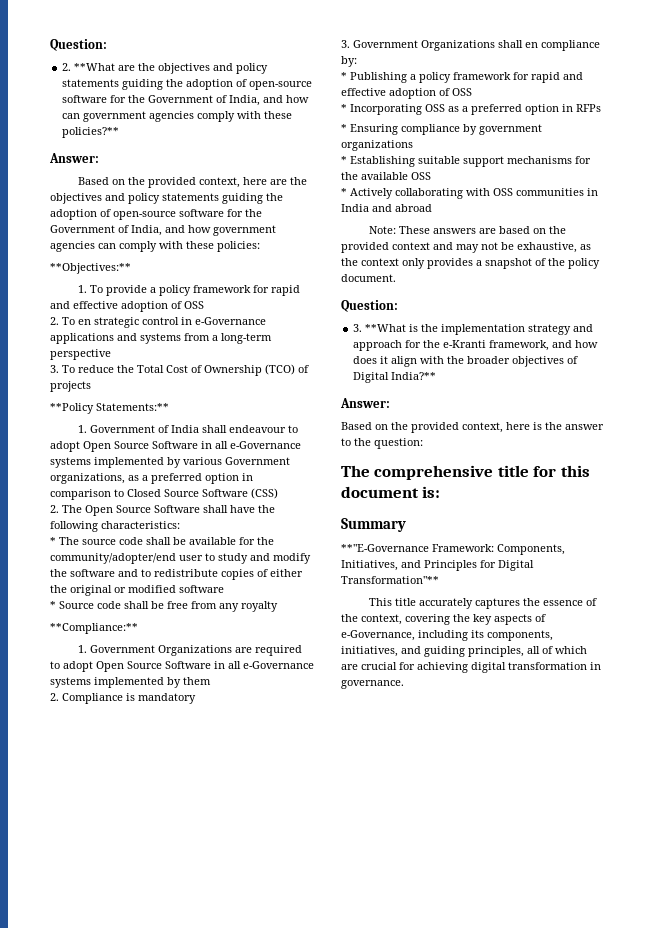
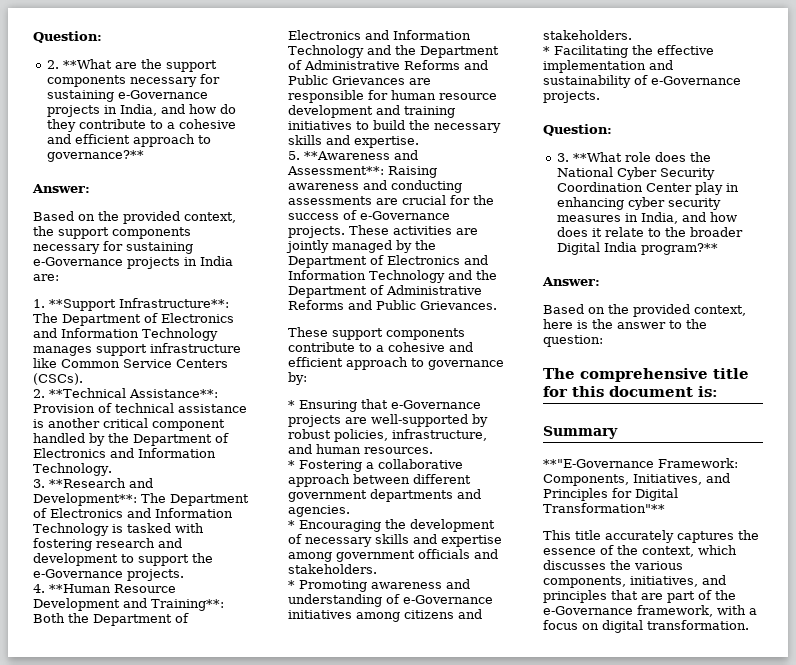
[158,63,269,74] [62,79,313,90] [62,95,310,106] [62,111,293,122] [62,127,120,138] [49,153,99,163] [78,177,308,188] [50,193,283,204] [50,209,262,220] [50,225,276,236] [50,241,260,252] [50,263,131,274] [78,285,301,296] [50,301,204,312] [50,317,266,328] [50,333,272,344] [50,349,111,360] [50,364,309,376] [50,381,91,392] [50,403,169,414] [78,425,299,433] [50,441,301,452] [50,457,290,468] [50,473,253,484] [50,488,278,500] [50,505,275,516] [50,521,180,532] [50,537,274,545] [50,553,311,564] [50,569,303,580] [50,585,224,596] [50,601,278,612] [50,623,138,634] [78,645,303,656] [50,661,314,672] [50,677,211,688] [50,693,196,704] [341,40,600,51] [341,56,357,67] [341,72,583,83] [341,88,472,99] [341,104,601,115] [341,124,542,135] [341,140,413,151] [341,156,591,167] [341,172,431,180] [341,188,598,199] [341,204,432,212] [369,226,567,234] [341,242,591,253] [341,258,600,269] [341,274,396,282] [341,300,398,312] [353,324,594,335] [353,340,599,351] [353,356,579,367] [353,372,437,383] objectives and policy statements guiding the adoption of open-source software for the Government of India, and how can government agencies comply with these policies?** // Answer: // Based on the provided context, here are the objectives and policy statements guiding the adoption of open-source software for the Government of India, and how government agencies can comply with these policies: // **Objectives:** // 1. To provide a policy framework for rapid and effective adoption of OSS // 2. To en strategic control in e-Governance applications and systems from a long-term perspective // 3. To reduce the Total Cost of Ownership (TCO) of projects // **Policy Statements:** // 1. Government of India shall endeavour to adopt Open Source Software in all e-Governance systems implemented by various Government organizations, as a preferred option in comparison to Closed Source Software (CSS) // 2. The Open Source Software shall have the following characteristics: // * The source code shall be available for the community/adopter/end user to study and modify the software and to redistribute copies of either the original or modified software // * Source code shall be free from any royalty // **Compliance:** // 1. Government Organizations are required to adopt Open Source Software in all e-Governance systems implemented by them // 2. Compliance is mandatory // 3. Government Organizations shall en compliance by: // * Publishing a policy framework for rapid and effective adoption of OSS // * Incorporating OSS as a preferred option in RFPs // * Ensuring compliance by government organizations // * Establishing suitable support mechanisms for the available OSS // * Actively collaborating with OSS communities in India and abroad // Note: These answers are based on the provided context and may not be exhaustive, as the context only provides a snapshot of the policy document. // Question: // 3. **What is the implementation strategy and approach for the e-Kranti framework, and how does it align with the broader objectives of Digital India?** -> [165,60,217,72] [46,74,220,87] [46,90,208,102] [46,104,236,117] [46,119,236,132] [46,134,211,147] [46,150,144,162] [32,184,90,193] [33,211,236,224] [33,226,191,239] [33,241,193,254] [33,256,233,269] [33,274,59,281] [33,298,229,311] [33,313,234,326] [33,328,218,341] [33,343,241,356] [33,358,228,368] [33,373,83,385] [33,388,218,398] [33,403,247,413] [33,418,225,431] [33,433,229,446] [33,448,216,458] [33,463,112,476] [33,478,153,488] [33,493,249,506] [33,508,233,518] [33,523,204,536] [33,538,182,551] [33,553,213,566] [33,569,184,581] [33,584,176,593] [33,598,224,611] [33,613,189,626] [288,30,471,40] [288,45,499,58] [288,60,488,70] [288,75,431,85] [288,90,497,103] [288,105,455,118] [288,120,501,133] [288,135,419,148] [288,150,418,160] [287,166,437,178] [288,180,462,193] [288,195,494,205] [288,210,450,220] [288,225,478,238] [286,240,436,253] [288,255,488,268] [288,270,497,283] [288,285,482,298] [288,300,497,310] [288,327,465,340] [288,342,473,352] [288,357,504,370] [288,372,307,385] [288,399,481,412] [288,414,488,427] [288,429,487,442] [288,444,433,454] [288,459,463,472] [288,474,471,487] [288,489,481,502] [288,505,350,517] [288,519,495,532] [288,534,502,547] [288,549,498,562] [288,564,377,574] [288,579,470,592] [288,594,493,607] [288,609,482,622] [543,30,632,40] [543,45,714,58] [543,60,673,73] [543,75,741,88] [543,91,600,103] [543,124,612,136] [556,152,711,162] [556,167,715,180] [556,182,739,195] [556,197,721,210] [556,212,737,224] [556,227,743,237] [556,242,718,255] support components necessary for sustaining e-Governance projects in India, and how do they contribute to a cohesive and efficient approach to governance?** // Answer: // Based on the provided context, the support components necessary for sustaining e-Governance projects in India are: // 1. **Support Infrastructure**: The Department of Electronics and Information Technology manages support infrastructure like Common Service Centers (CSCs). // 2. **Technical Assistance**: Provision of technical assistance is another critical component handled by the Department of Electronics and Information Technology. // 3. **Research and Development**: The Department of Electronics and Information Technology is tasked with fostering research and development to support the e-Governance projects. // 4. **Human Resource Development and Training**: Both the Department of Electronics and Information Technology and the Department of Administrative Reforms and Public Grievances are responsible for human resource development and training initiatives to build the necessary skills and expertise. // 5. **Awareness and Assessment**: Raising awareness and conducting assessments are crucial for the success of e-Governance projects. These activities are jointly managed by the Department of Electronics and Information Technology and the Department of Administrative Reforms and Public Grievances. // These support components contribute to a cohesive and efficient approach to governance by: // * Ensuring that e-Governance projects are well-supported by robust policies, infrastructure, and human resources. // * Fostering a collaborative approach between different government departments and agencies. // * Encouraging the development of necessary skills and expertise among government officials and stakeholders. // * Promoting awareness and understanding of e-Governance initiatives among citizens and stakeholders. // * Facilitating the effective implementation and sustainability of e-Governance projects. // Question: // 3. **What role does the National Cyber Security Coordination Center play in enhancing cyber security measures in India, and how does it relate to the broader Digital India program?**
[405,614,546,625] [341,630,553,641] [341,646,587,657] [341,662,601,673] [341,680,404,689] covering the key aspects of e-Governance, including its components, initiatives, and guiding principles, all of which are crucial for achieving digital transformation in governance. -> [698,545,737,555] [543,560,683,570] [543,575,726,588] [543,590,736,603] [543,605,757,617] [543,620,749,633] which discusses the various components, initiatives, and principles that are part of the e-Governance framework, with a focus on digital transformation.

